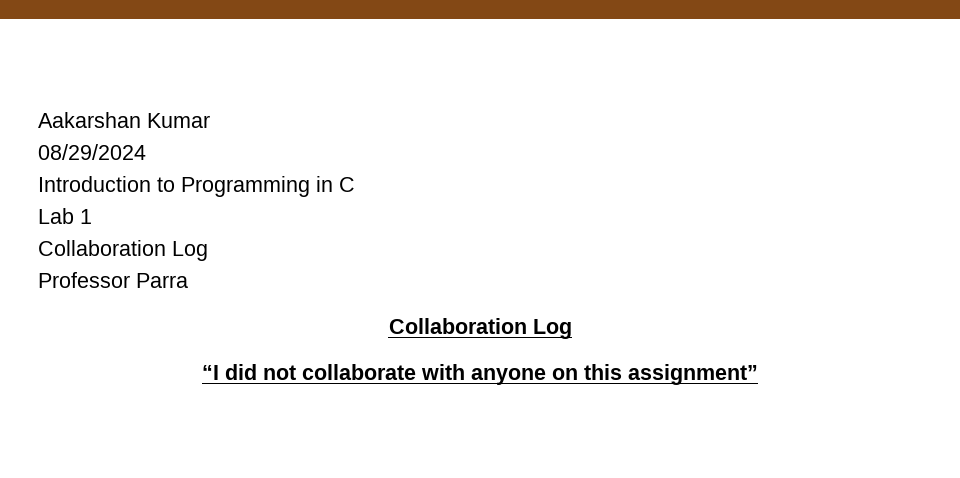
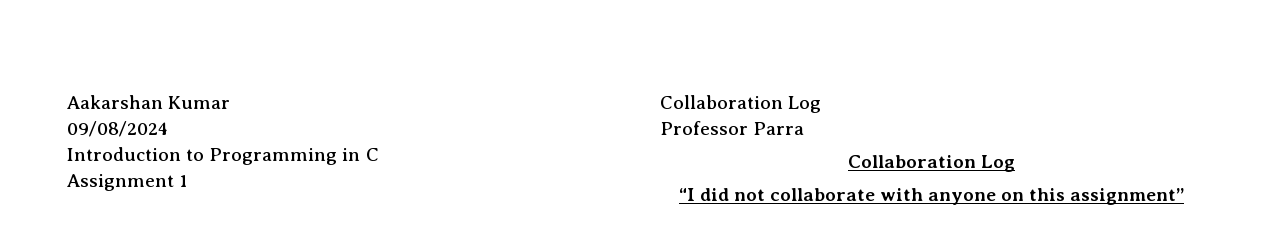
[38,144,146,160] 08/29/2024 -> [67,121,168,137] 09/08/2024
[38,208,74,224] Lab -> [67,174,174,191] Assignment

